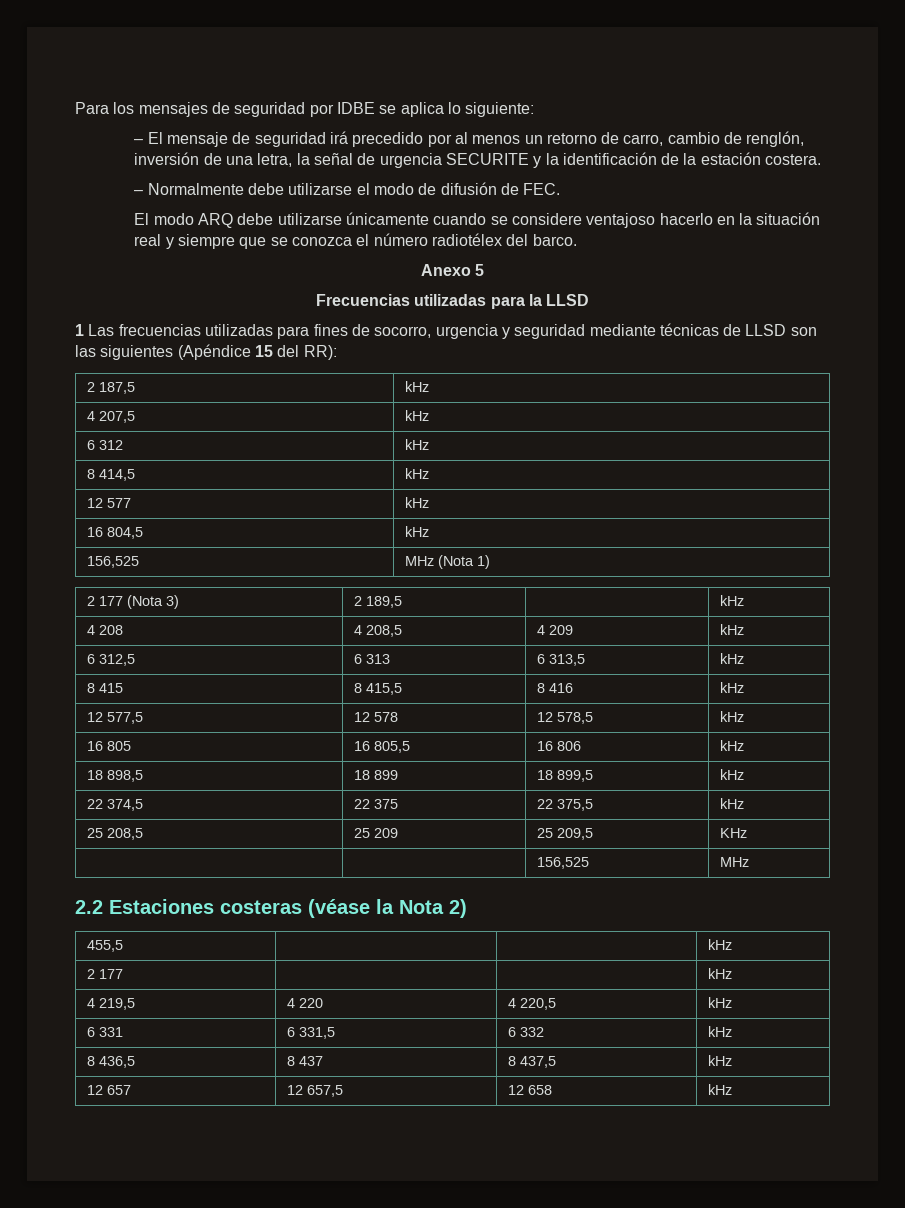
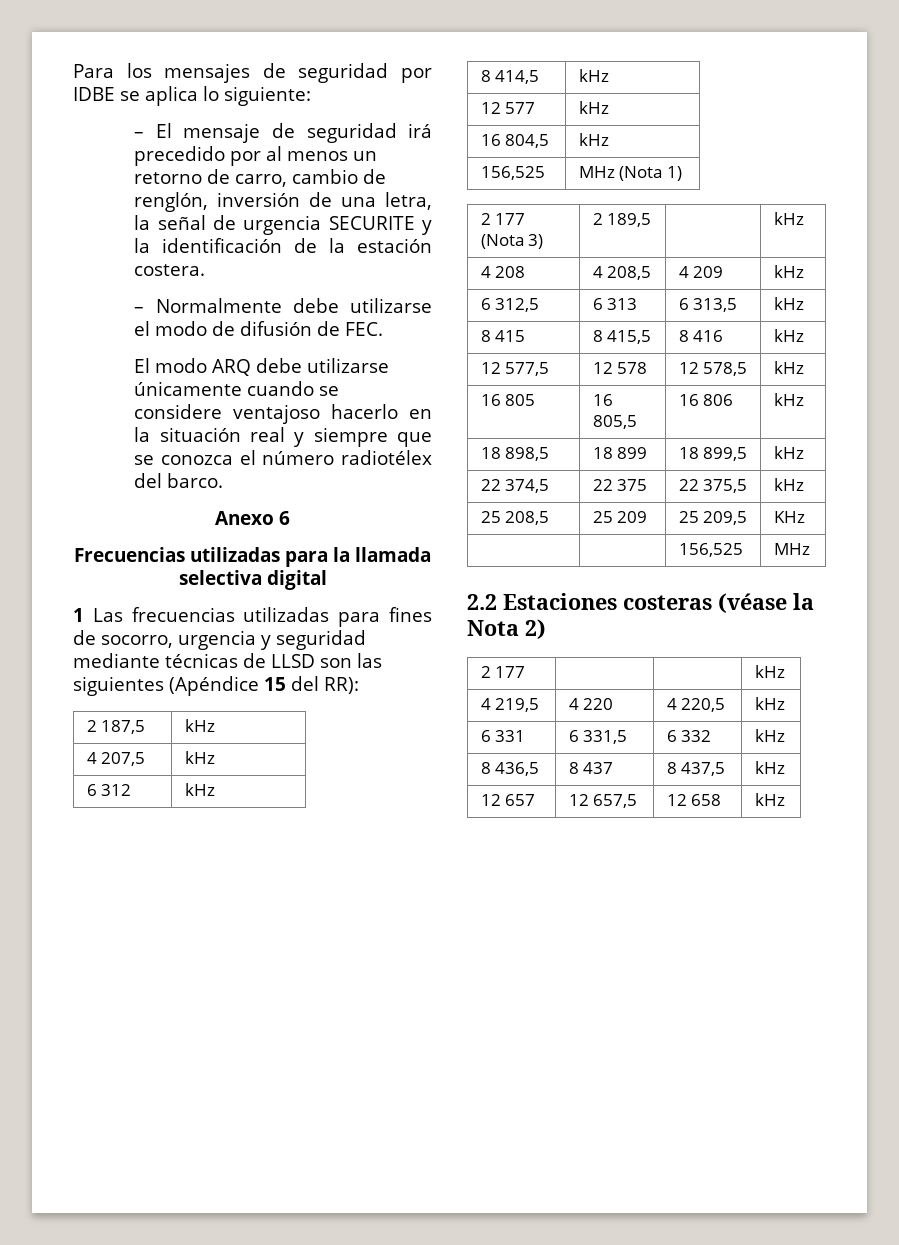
[475,264,485,276] 5 -> [279,511,290,525] 6
[546,294,590,306] LLSD -> [355,547,431,562] [178,570,327,590] llamada selectiva digital
[87,940,124,952] [708,939,733,950] // 455,5 | | | kHz -> (546, 629) none

